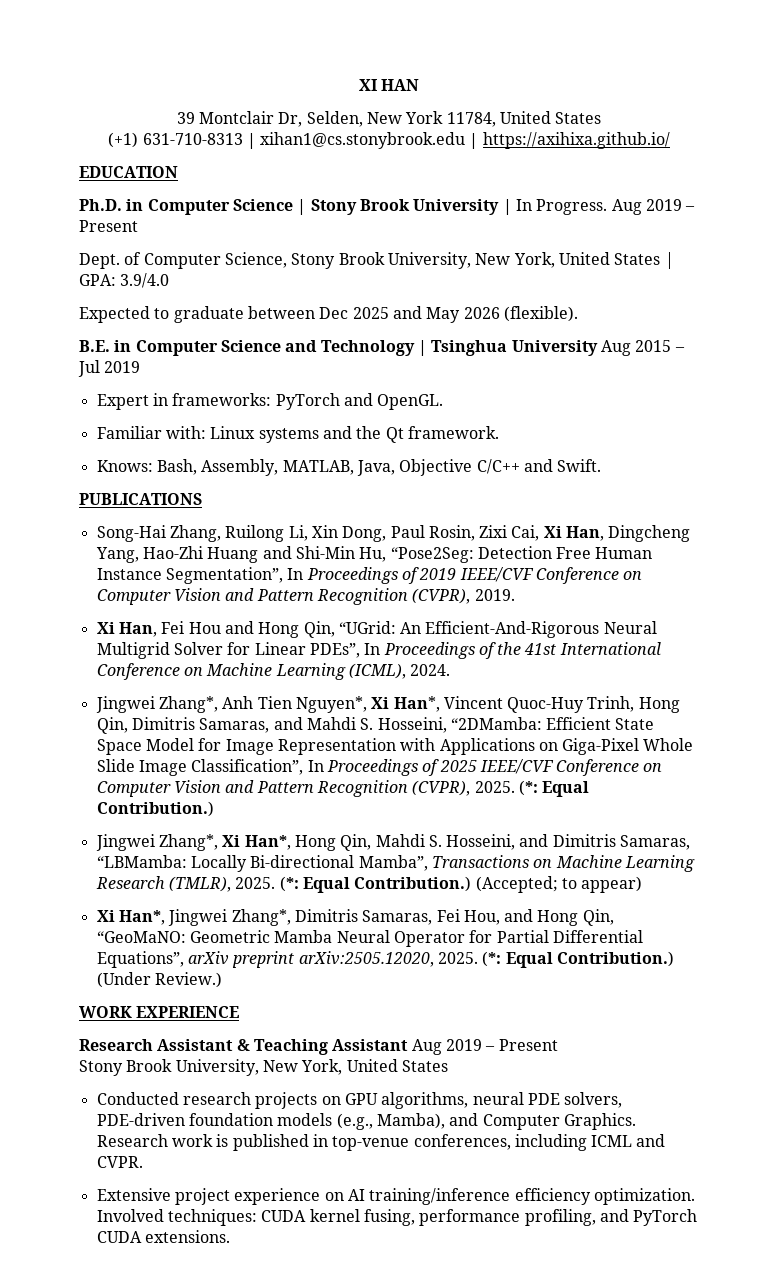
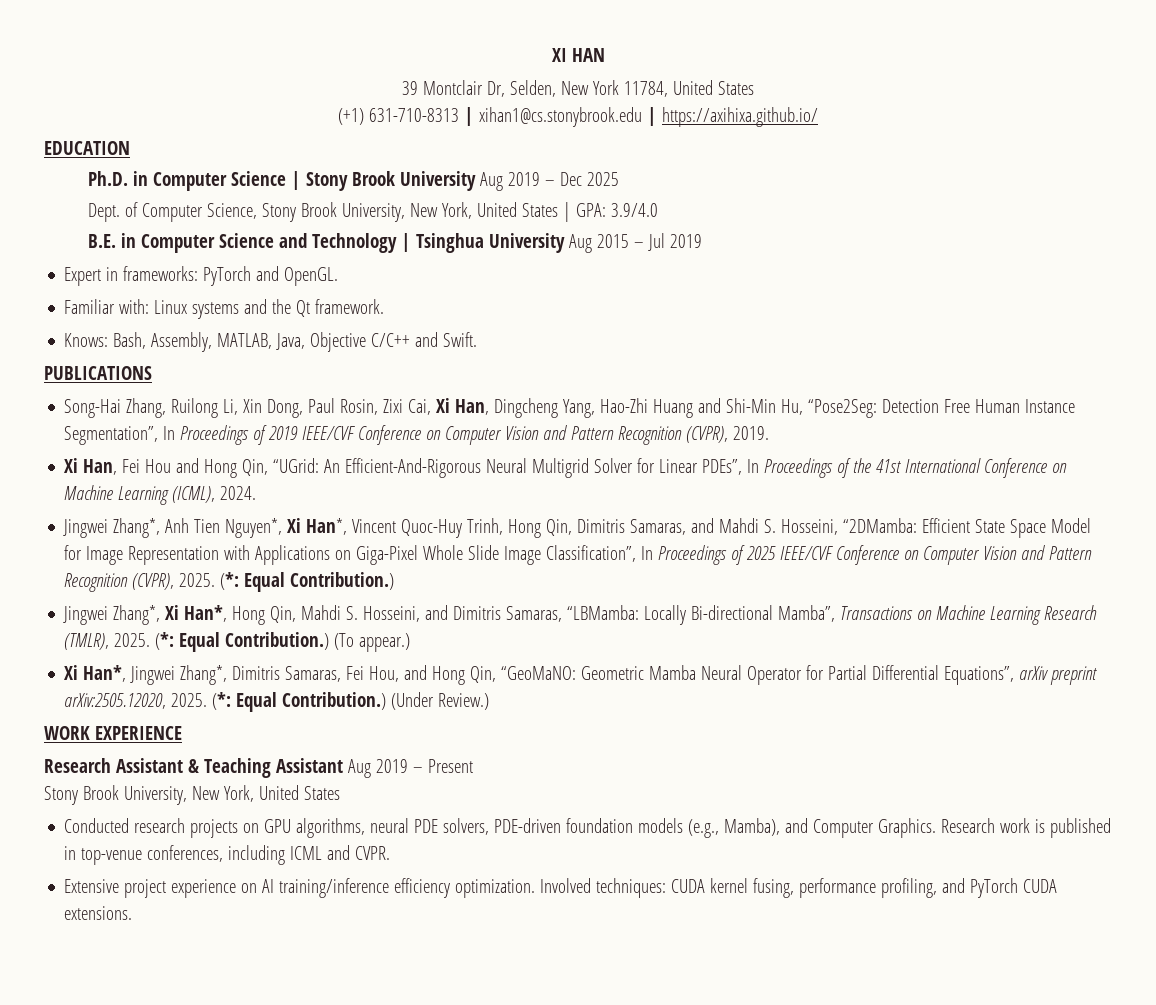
[502,199,696,215] [79,220,138,232] | In Progress. Aug 2019 – Present -> [480,172,620,191] Aug 2019 – Dec 2025
[79,306,578,323] // Expected to graduate between Dec 2025 and May 2026 (flexible). -> (659, 210) none
[475,876,643,893] (Accepted; to appear) -> [334,633,411,652] (To appear.)

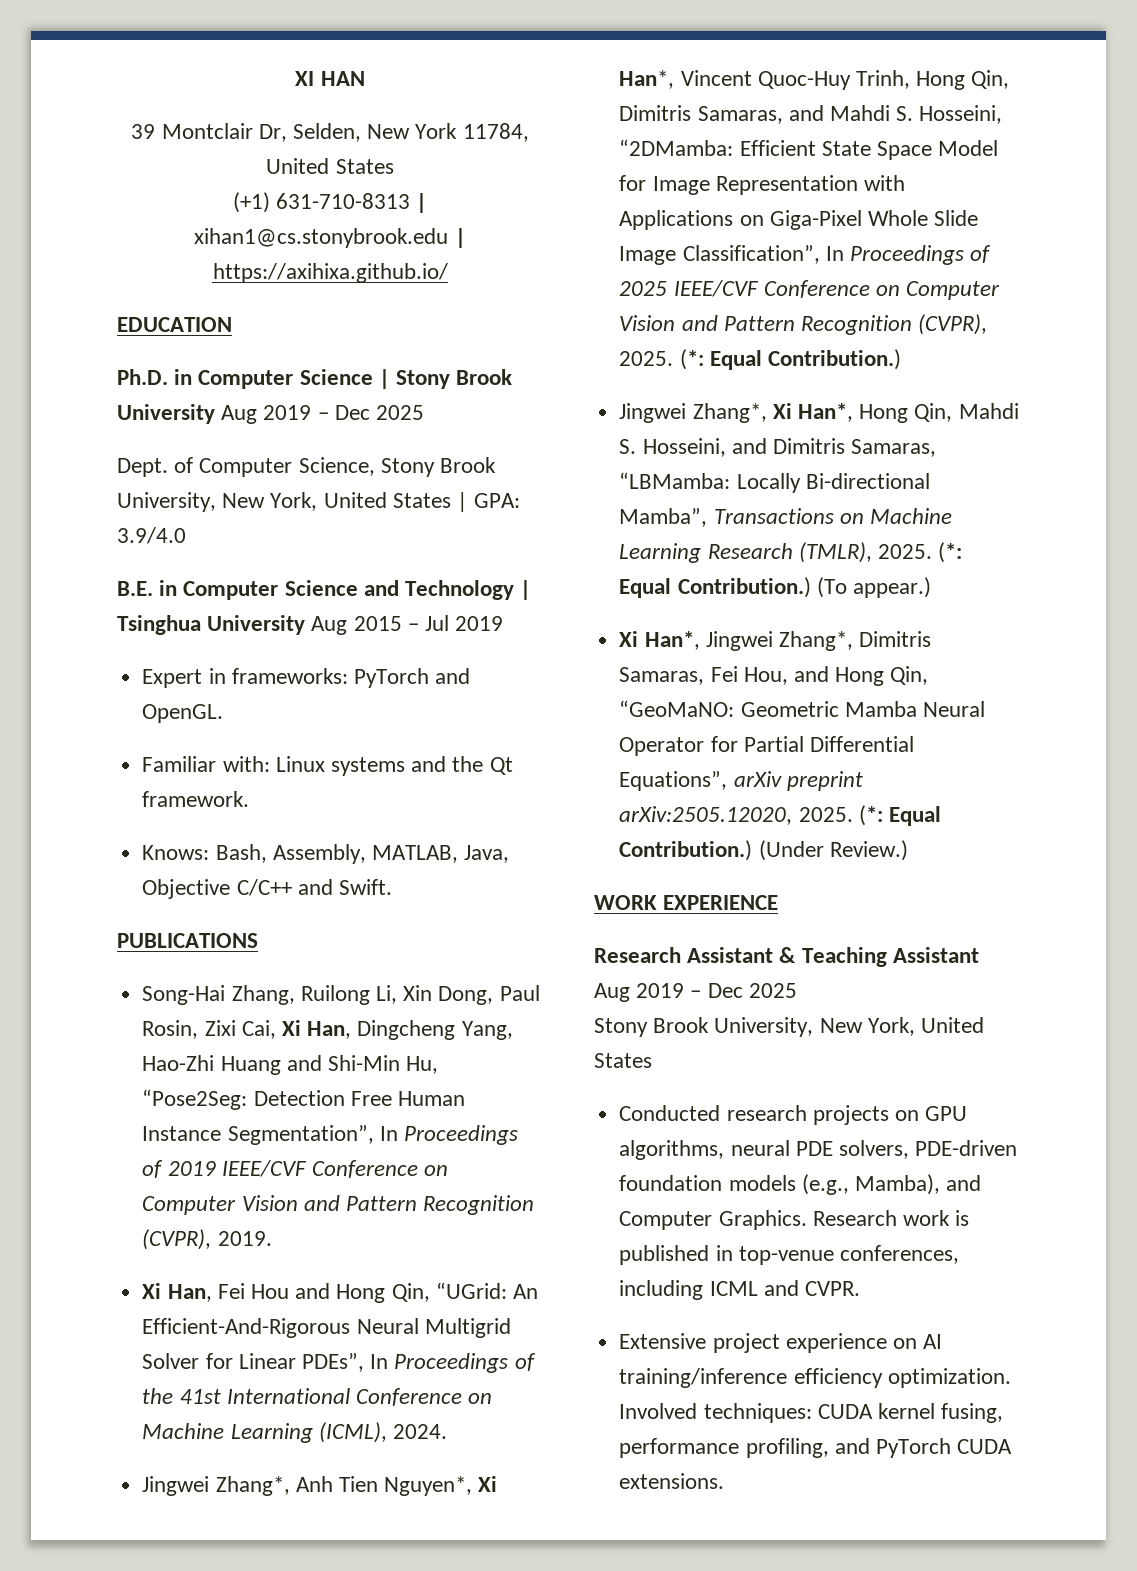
[427,759,473,773] Present -> [707,983,797,998] Dec 2025

